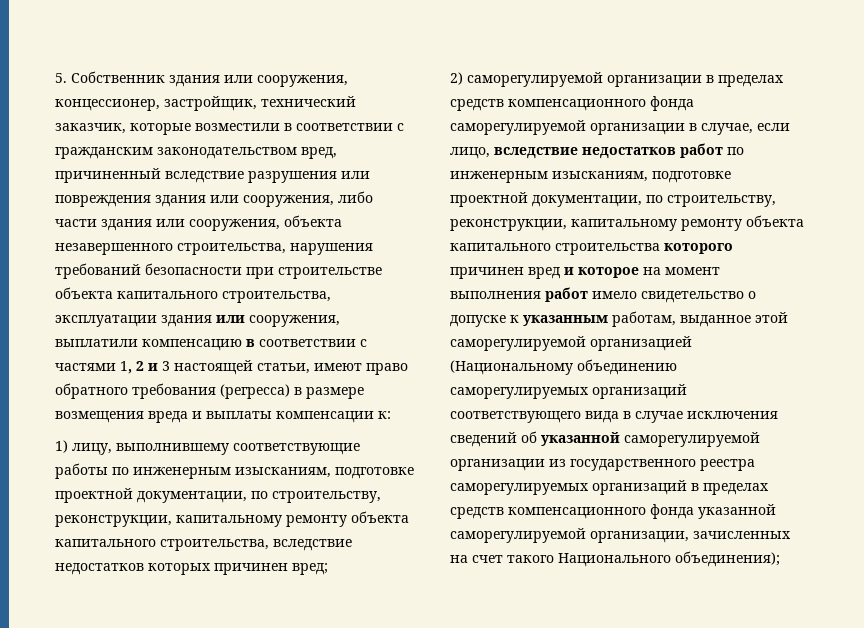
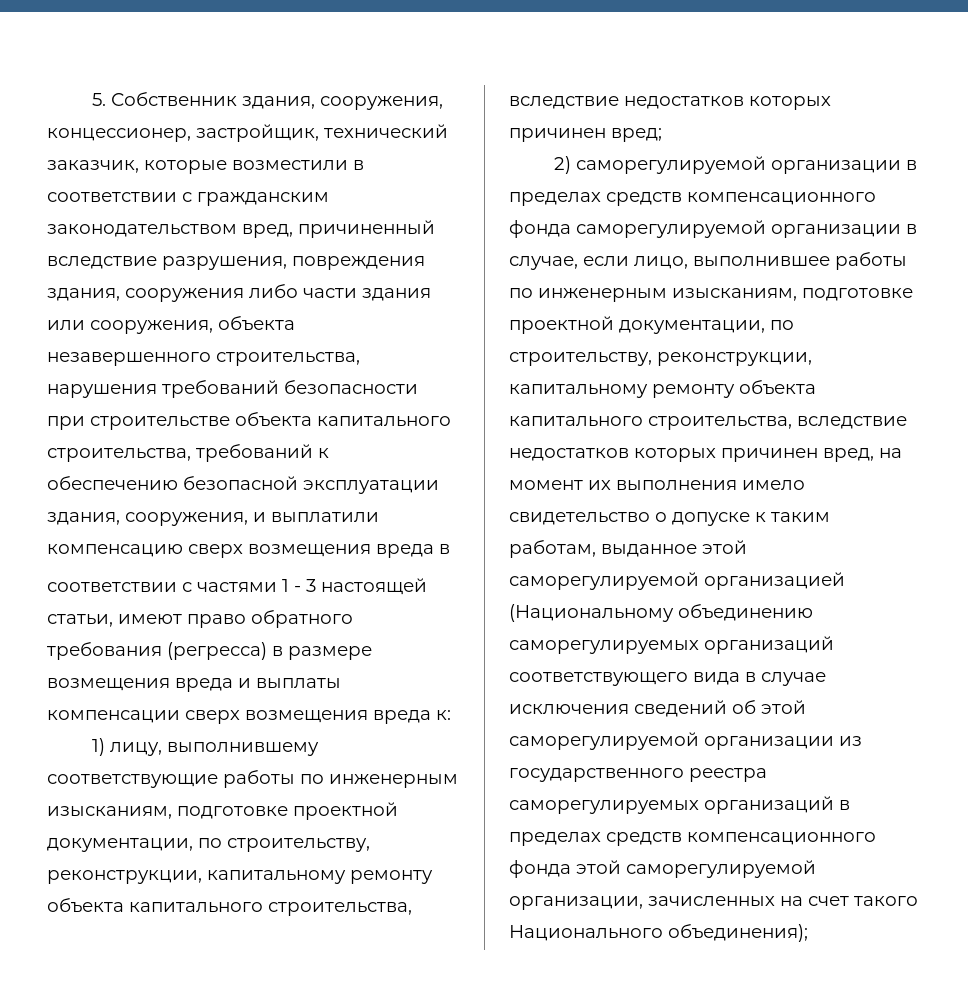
[169,75,253,87] здания или -> [241,96,315,109] здания,
[248,171,370,183] [55,195,334,207] разрушения или повреждения здания или сооружения, -> [162,256,425,270] [47,288,244,302] разрушения, повреждения здания, сооружения
[55,315,340,327] [55,339,255,351] эксплуатации здания или сооружения, выплатили компенсацию в -> [196,444,329,462] [47,476,439,494] [47,512,379,526] [47,544,450,558] требований к обеспечению безопасной эксплуатации здания, сооружения, и выплатили компенсацию сверх возмещения вреда в //
[120,361,158,374] 1, 2 и -> [282,579,301,592] 1 -
(374, 417) none -> [185,710,431,724] сверх возмещения вреда
[494,143,723,159] вследствие недостатков работ -> [693,252,907,270] выполнившее работы
[555,243,733,255] [450,267,720,279] [450,287,588,302] строительства которого причинен вред и которое на момент выполнения работ -> [648,416,907,430] [509,448,902,462] [509,480,737,491] строительства, вследствие недостатков которых причинен вред, на момент их выполнения
[523,315,608,326] указанным -> [771,512,830,522] таким
[541,432,620,446] указанной -> [761,700,806,714] этой
[698,504,776,519] указанной -> [576,860,621,874] этой

